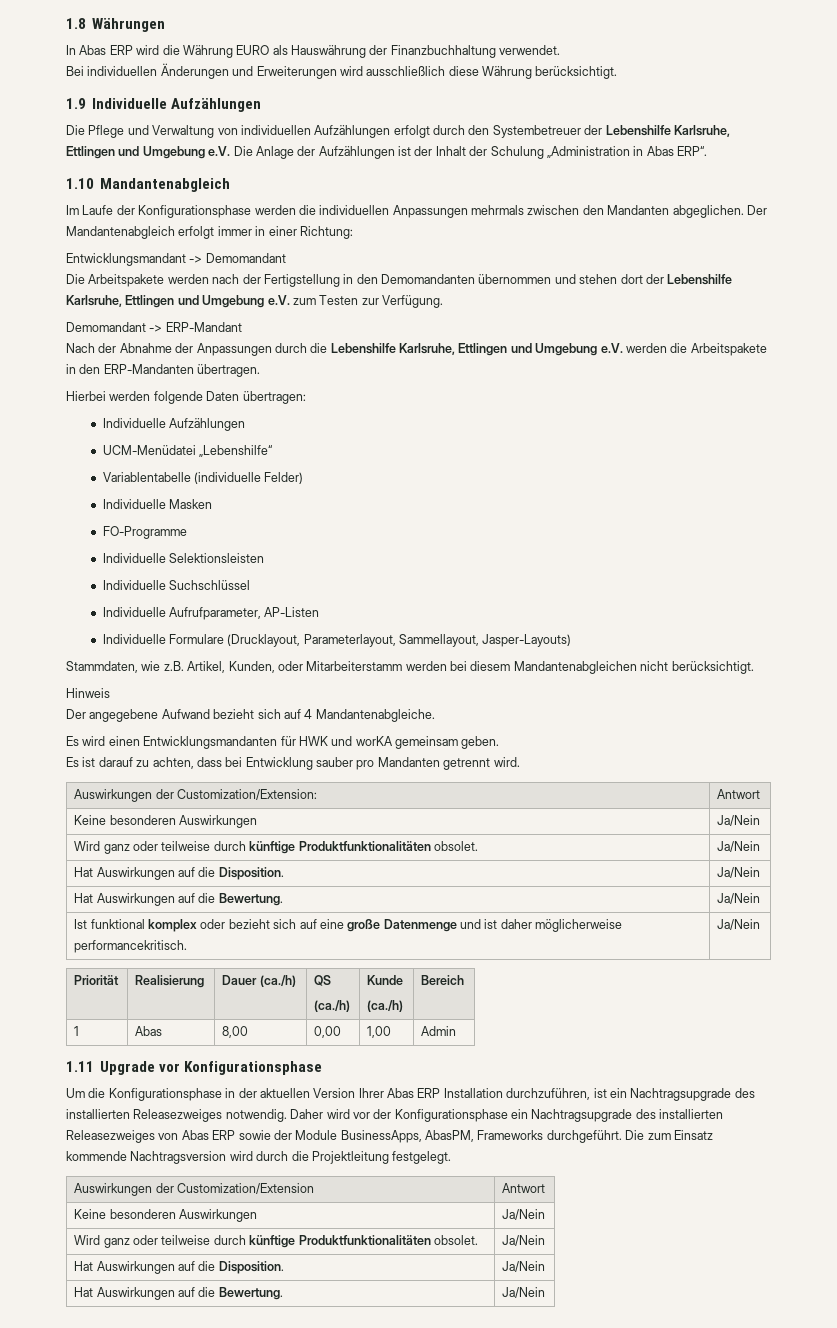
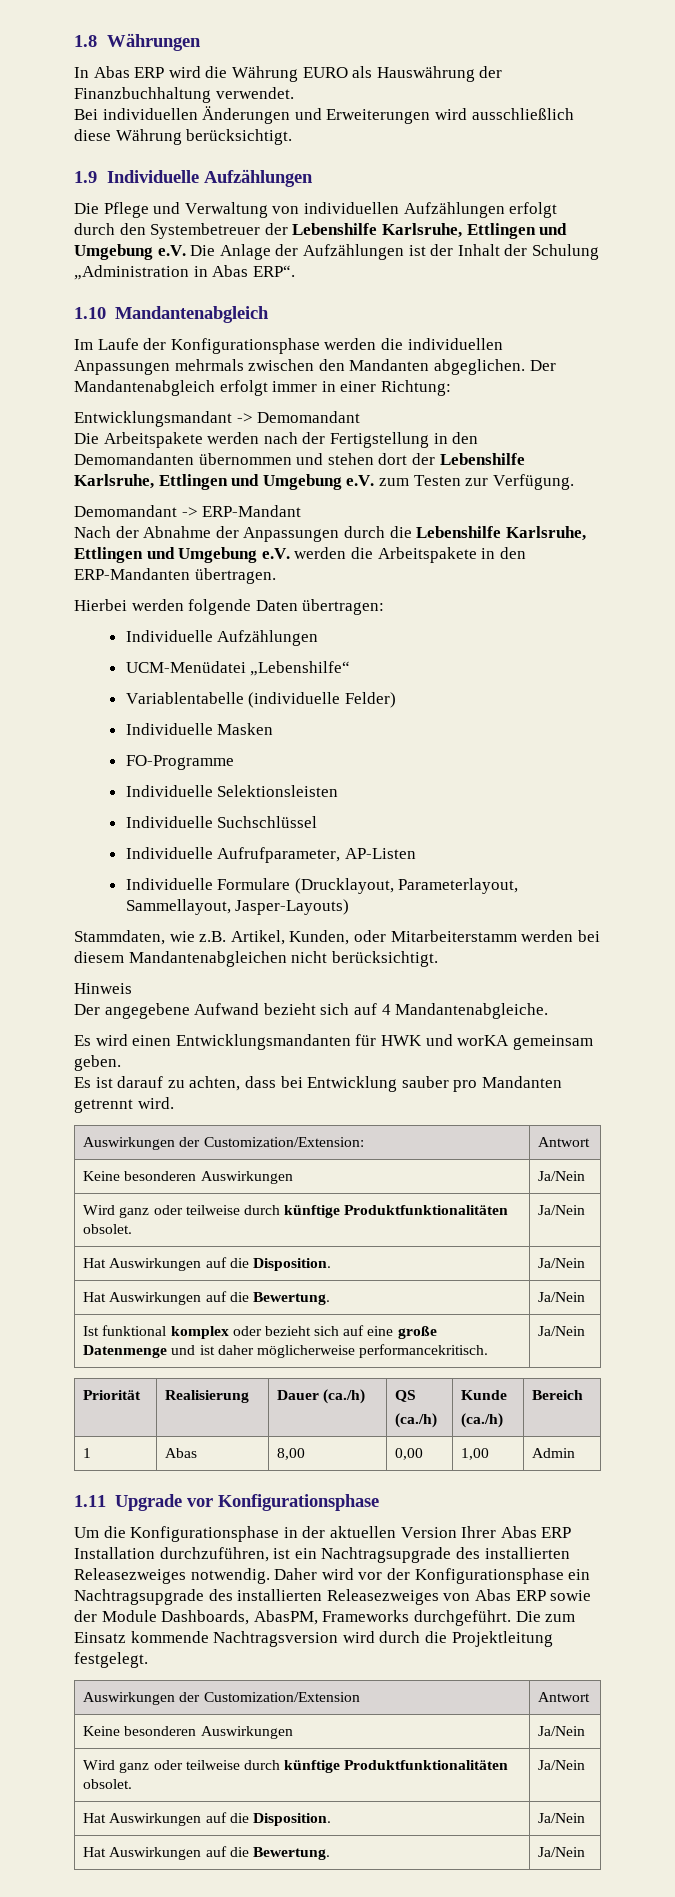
[340,1130,422,1143] BusinessApps, -> [161,1610,250,1625] Dashboards,

